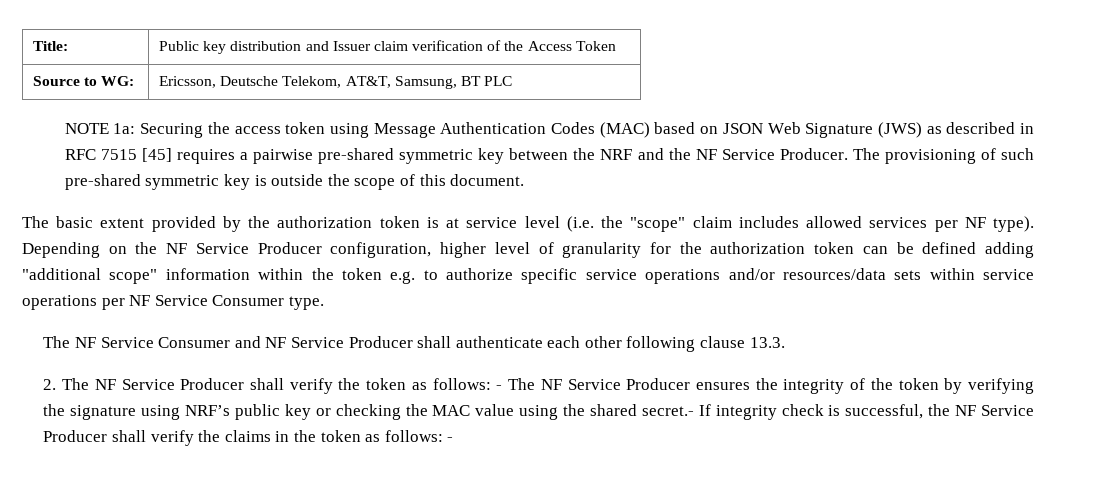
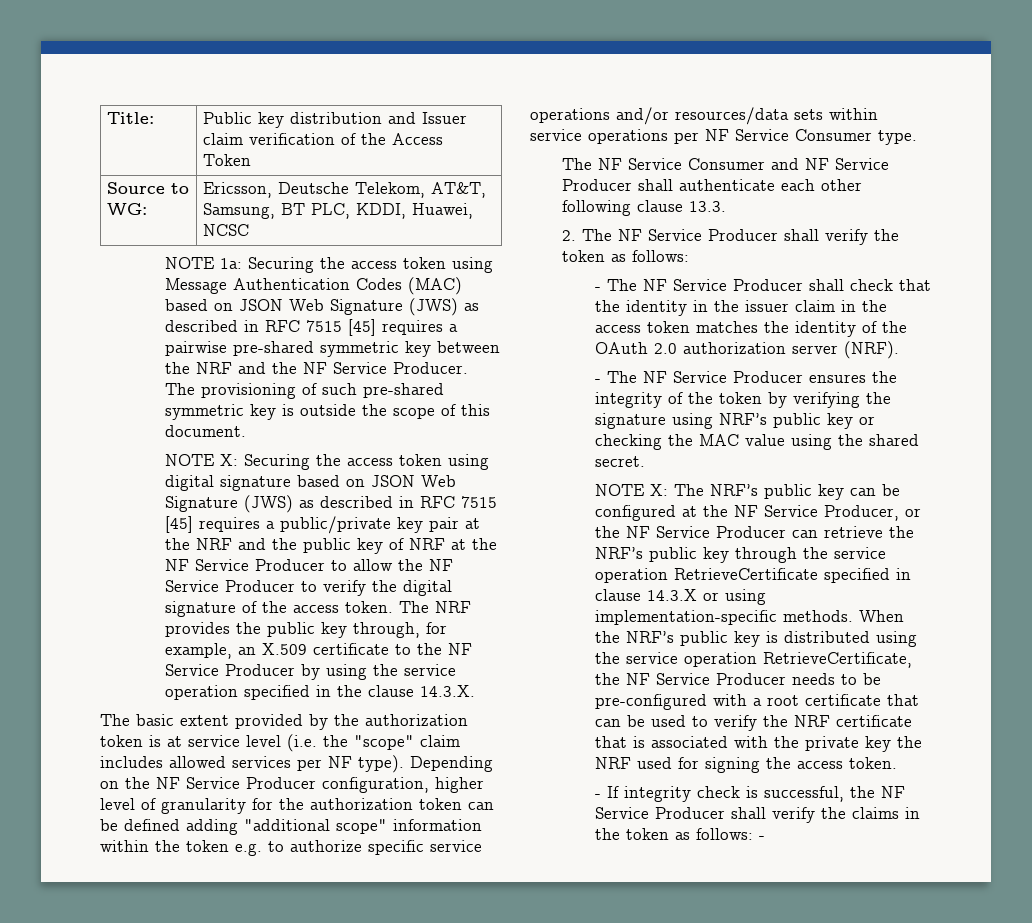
[484,76,513,86] PLC -> [310,203,473,219] [202,224,249,236] PLC, KDDI, Huawei, NCSC
(525, 180) none -> [164,454,489,470] [164,475,456,491] [164,495,497,513] [164,516,480,534] [164,538,497,554] [164,559,453,571] [164,580,452,596] [164,601,471,617] [164,622,447,638] [164,643,472,659] [164,664,456,680] [164,685,475,700] // NOTE X: Securing the access token using digital signature based on JSON Web Signature (JWS) as described in RFC 7515 [45] requires a public/private key pair at the NRF and the public key of NRF at the NF Service Producer to allow the NF Service Producer to verify the digital signature of the access token. The NRF provides the public key through, for example, an X.509 certificate to the NF Service Producer by using the service operation specified in the clause 14.3.X.
(491, 384) none -> [594,279,931,291] [594,300,887,316] [594,321,907,337] [594,341,899,359] // - The NF Service Producer shall check that the identity in the issuer claim in the access token matches the identity of the OAuth 2.0 authorization server (NRF). //
[641,406,694,416] secret.- -> [594,456,645,467] [594,484,900,500] [594,505,921,521] [594,526,914,538] [594,547,886,563] [594,568,911,583] [594,589,766,605] [594,610,904,625] [594,631,917,647] [594,652,912,668] [594,673,881,685] [594,694,919,710] [594,715,912,731] [594,736,922,752] [594,757,897,773] [594,794,601,798] secret. // NOTE X: The NRF’s public key can be configured at the NF Service Producer, or the NF Service Producer can retrieve the NRF’s public key through the service operation RetrieveCertificate specified in clause 14.3.X or using implementation-specific methods. When the NRF’s public key is distributed using the service operation RetrieveCertificate, the NF Service Producer needs to be pre-configured with a root certificate that can be used to verify the NRF certificate that is associated with the private key the NRF used for signing the access token. // -

